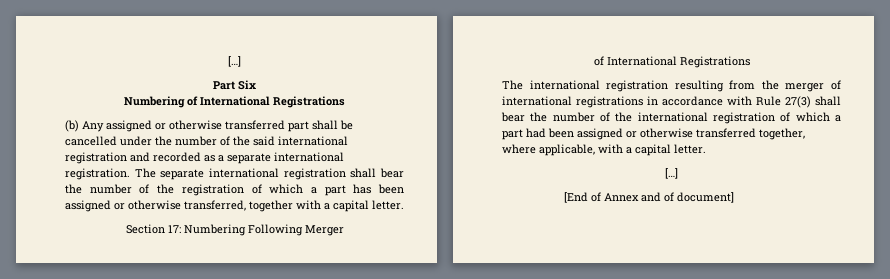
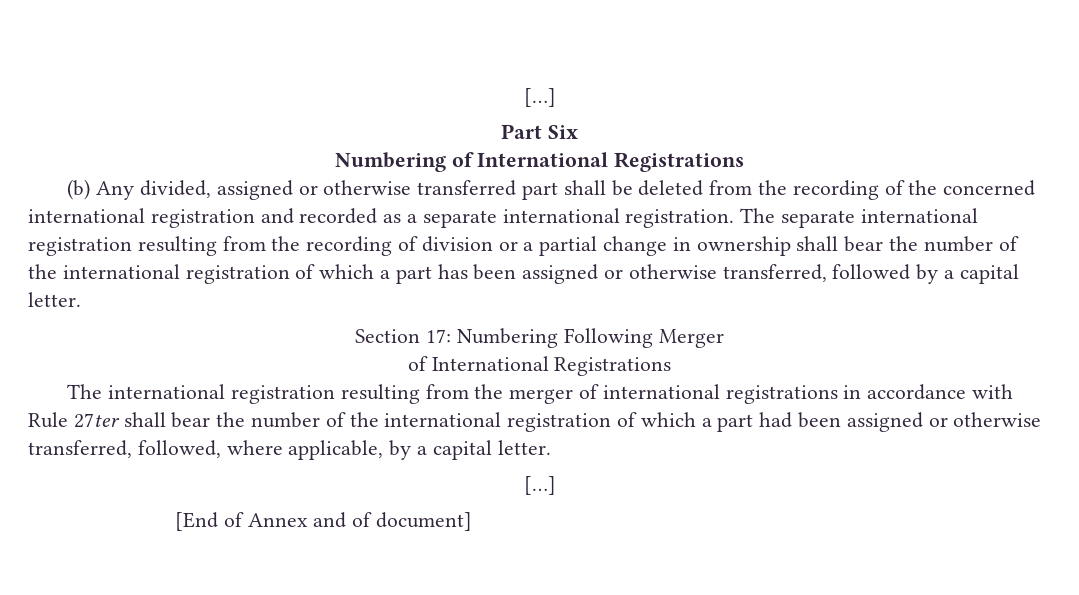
(104, 126) none -> [139,180,211,198] divided,
[65,136,275,146] cancelled under the number of the said -> [638,180,1036,200] deleted from the recording of the concerned
[350,168,404,178] [65,184,175,194] shall bear the number of the -> [137,236,1019,256] [28,264,180,279] resulting from the recording of division or a partial change in ownership shall bear the number of the international
[249,200,321,212] together with -> [832,264,939,284] followed by
[785,96,811,108] 27(3) -> [73,413,120,428] 27ter
[696,128,805,140] transferred together, -> [28,440,221,458] transferred, followed,
[598,144,623,154] with -> [389,440,412,460] by

